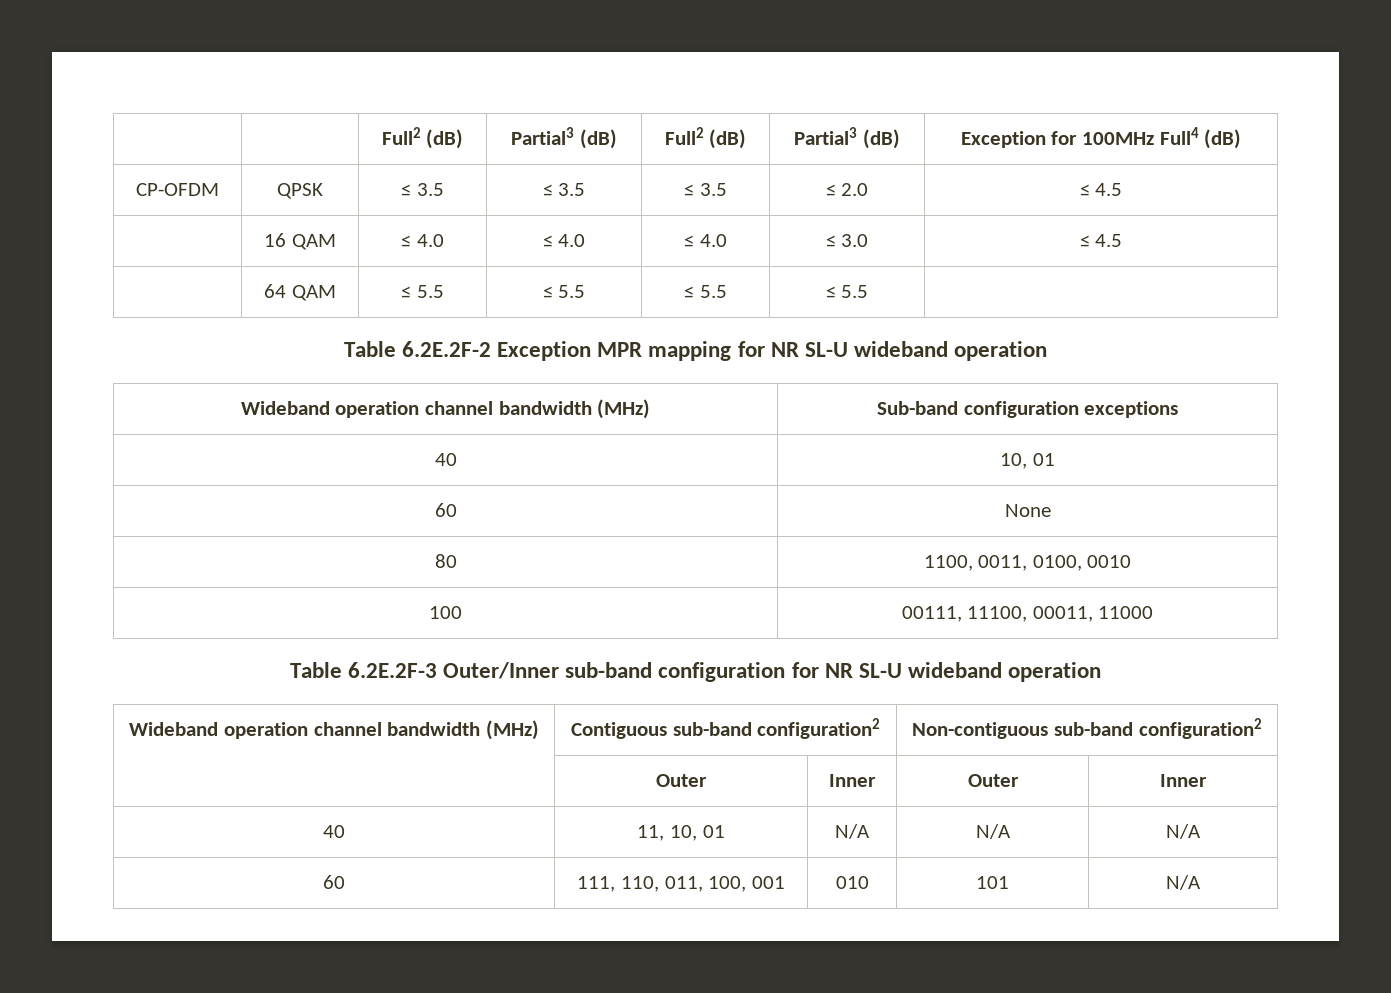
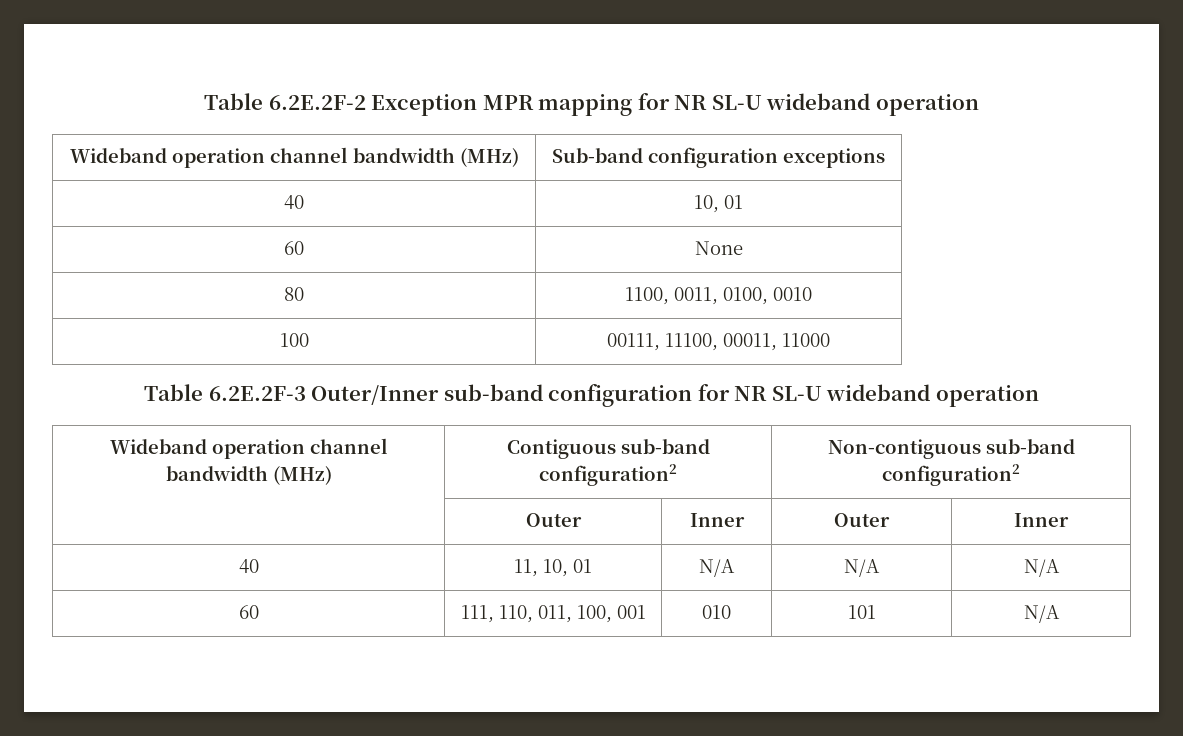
[381,127,464,149] [511,127,617,149] [664,127,747,149] [794,127,900,149] [960,127,1242,149] [136,183,219,196] [277,183,323,199] [401,183,444,196] [542,183,586,196] [684,183,727,196] [825,183,869,196] [1079,183,1123,196] [264,233,336,250] [401,234,444,247] [542,234,586,247] [684,234,727,247] [825,234,869,247] [1079,234,1123,247] [264,284,336,301] [401,285,444,298] [542,285,586,298] [684,285,727,298] [825,285,869,298] | | Full2 (dB) | Partial3 (dB) | Full2 (dB) | Partial3 (dB) | Exception for 100MHz Full4 (dB) // CP-OFDM | QPSK | ≤ 3.5 | ≤ 3.5 | ≤ 3.5 | ≤ 2.0 | ≤ 4.5 // | 16 QAM | ≤ 4.0 | ≤ 4.0 | ≤ 4.0 | ≤ 3.0 | ≤ 4.5 // | 64 QAM | ≤ 5.5 | ≤ 5.5 | ≤ 5.5 | ≤ 5.5 | // -> (204, 101) none

